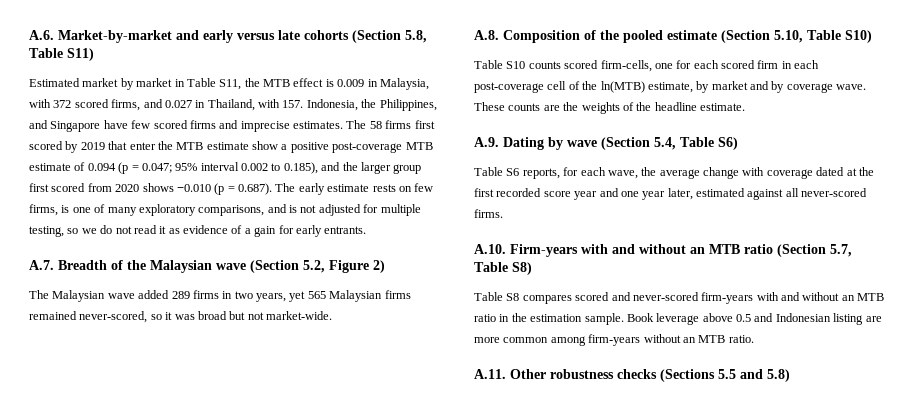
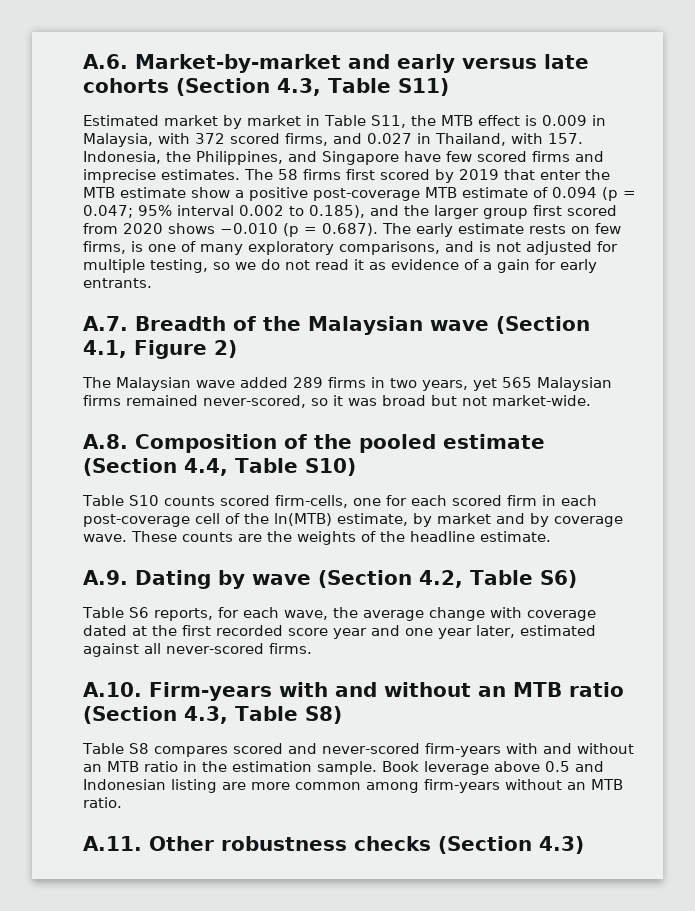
[405,30,427,43] 5.8, -> [277,78,321,96] 4.3,
[303,260,325,273] 5.2, -> [83,340,127,358] 4.1,
[774,30,803,43] 5.10, -> [184,458,228,476] 4.4,
[654,137,676,150] 5.4, -> [419,570,463,588] 4.2,
[830,244,852,257] 5.7, -> [184,706,228,724] 4.3,
[660,369,790,382] (Sections 5.5 and 5.8) -> [438,836,584,854] (Section 4.3)

